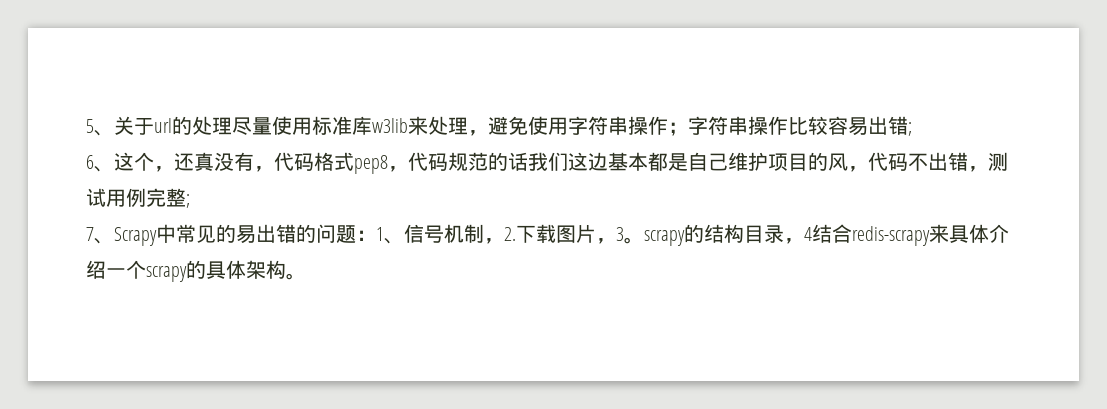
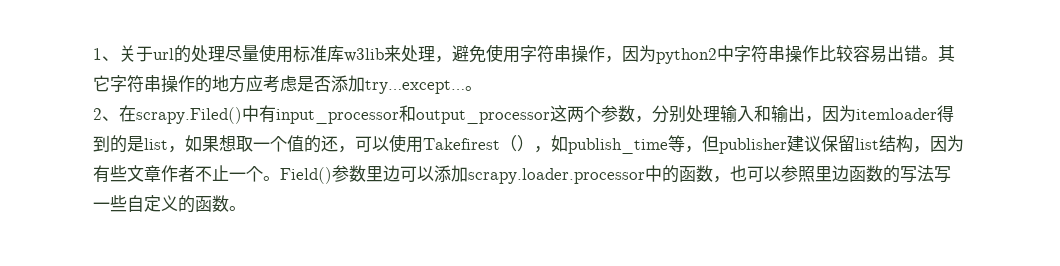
[86,119,94,133] 5 -> [93,48,102,60] 1
[668,122,688,136] ； -> [605,45,734,64] ，因为python2中
[908,122,912,136] [86,152,1008,174] [86,188,190,208] [86,224,1009,246] [86,260,286,282] ; // 6、这个，还真没有，代码格式pep8，代码规范的话我们这边基本都是自己维护项目的风，代码不出错，测试用例完整; // 7、Scrapy中常见的易出错的问题：1、信号机制，2.下载图片，3。scrapy的结构目录，4结合redis-scrapy来具体介绍一个scrapy的具体架构 -> [921,45,955,62] [93,75,482,94] [93,105,954,124] [93,134,964,154] [93,165,951,184] [93,195,229,213] 。其它字符串操作的地方应考虑是否添加try…except…。 // 2、在scrapy.Filed()中有input_processor和output_processor这两个参数，分别处理输入和输出，因为itemloader得到的是list，如果想取一个值的还，可以使用Takefirest（），如publish_time等，但publisher建议保留list结构，因为有些文章作者不止一个。Field()参数里边可以添加scrapy.loader.processor中的函数，也可以参照里边函数的写法写一些自定义的函数

